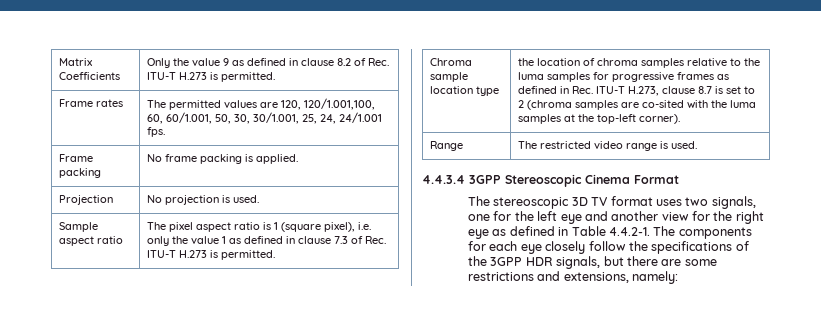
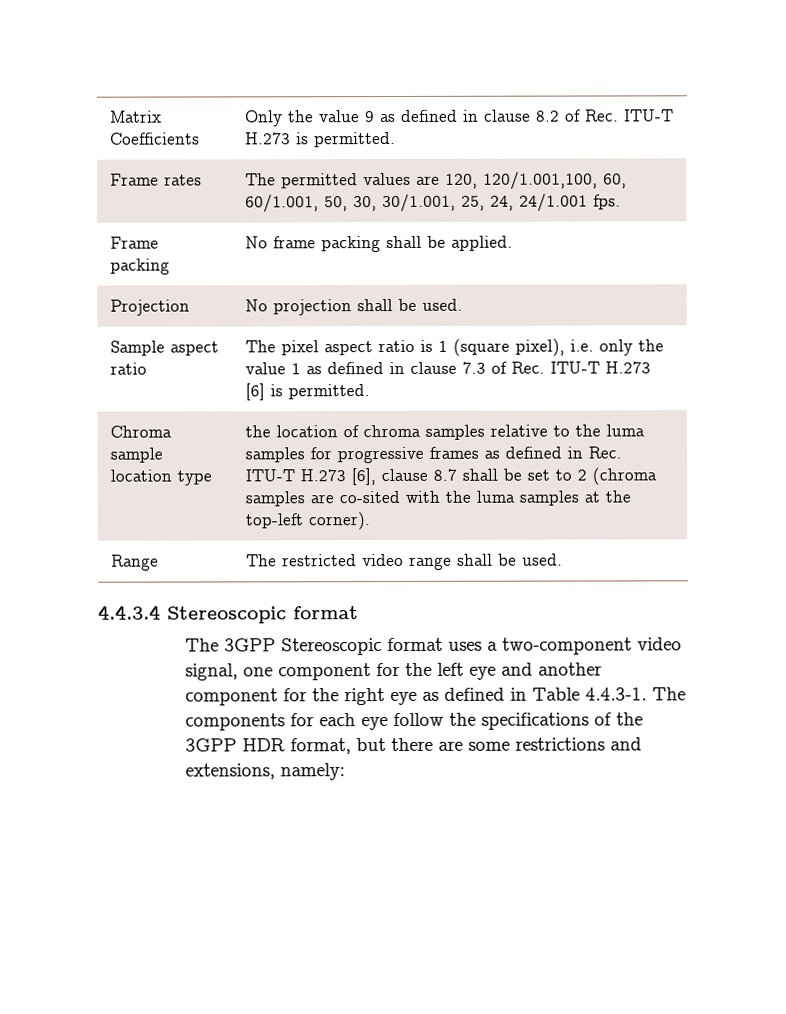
[245,154,254,162] is -> [385,235,446,249] shall be
[222,195,231,203] is -> [356,298,417,312] shall be
(208, 254) none -> [244,383,265,401] [6]
[628,86,724,96] H.273, clause 8.7 is -> [299,468,522,486] H.273 [6], clause 8.7 shall be
[660,141,669,149] is -> [456,553,517,566] shall be
[469,174,679,187] [468,196,756,209] [468,214,491,221] 3GPP Stereoscopic Cinema Format // The stereoscopic 3D TV format uses two signals, one -> [167,606,359,624] [184,637,682,656] [184,663,371,681] Stereoscopic format // The 3GPP Stereoscopic format uses a two-component video signal, one component
[661,212,689,221] view -> [184,688,278,706] component
[608,227,650,236] 4.4.2-1. -> [584,687,647,701] 4.4.3-1.
[545,241,586,254] closely -> (388, 724) none
[556,256,601,269] signals, -> [289,738,351,755] format,

